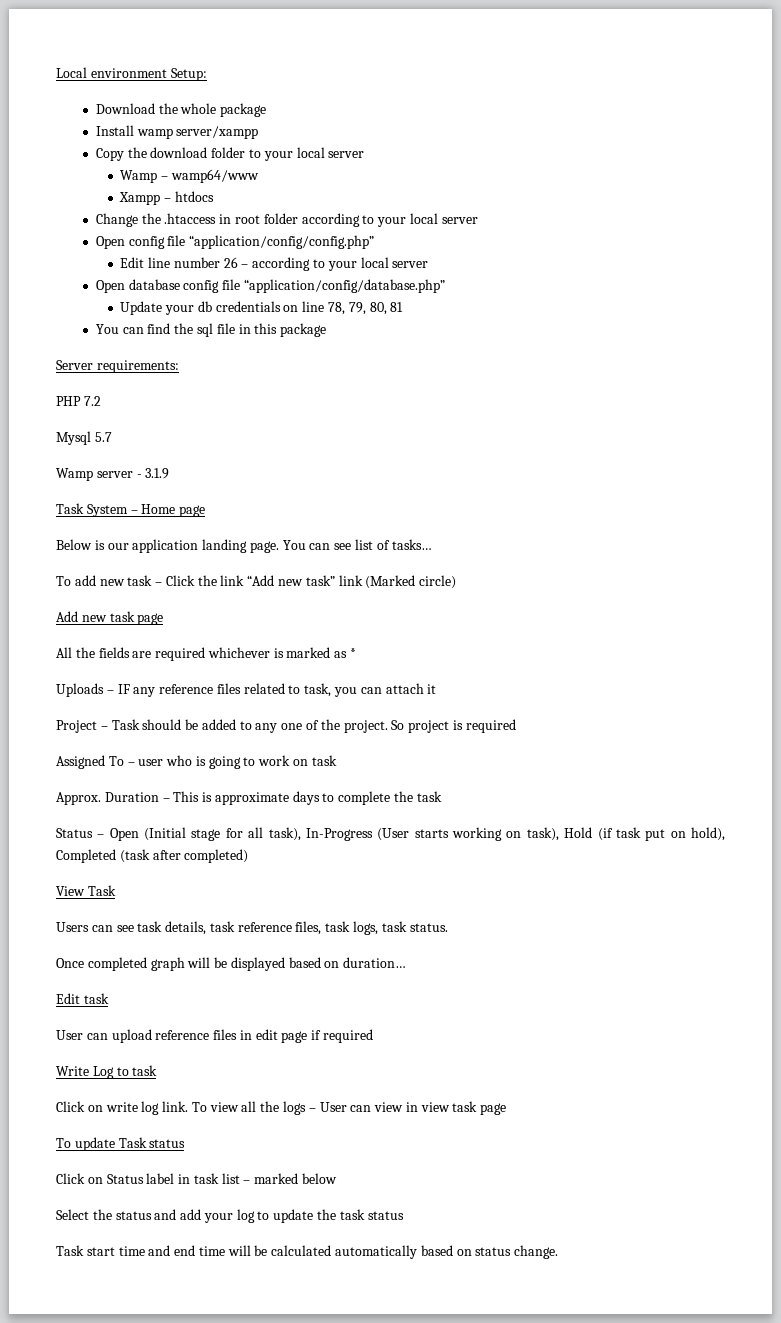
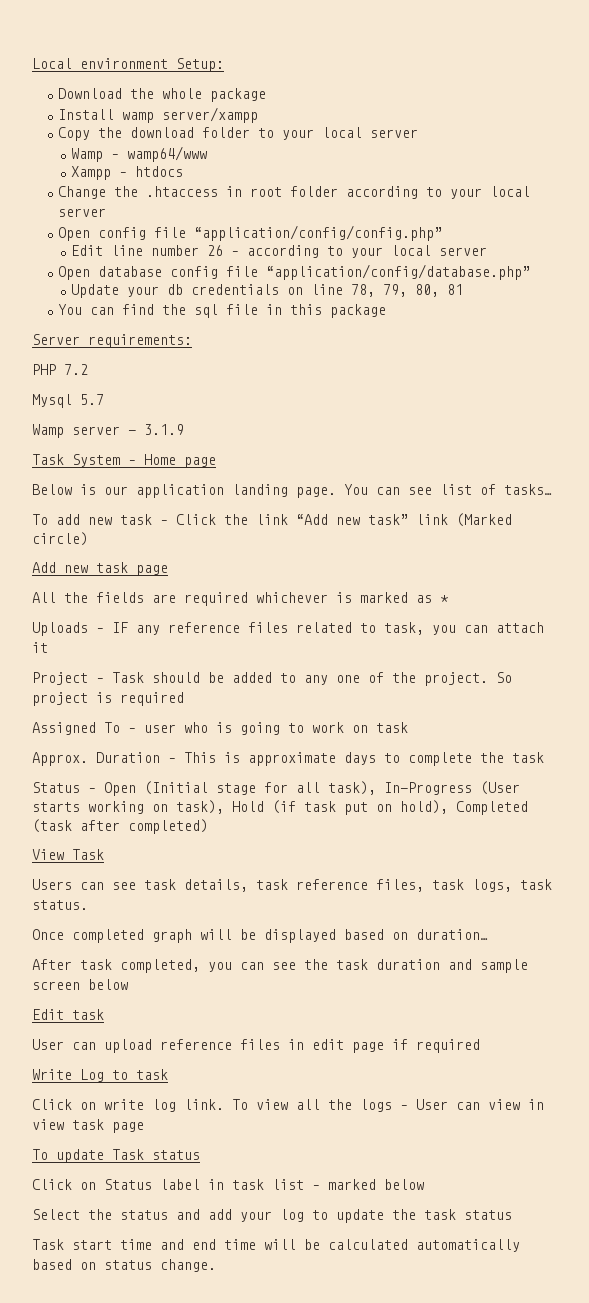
(407, 962) none -> [32,959,528,973] [32,979,128,990] // After task completed, you can see the task duration and sample screen below

